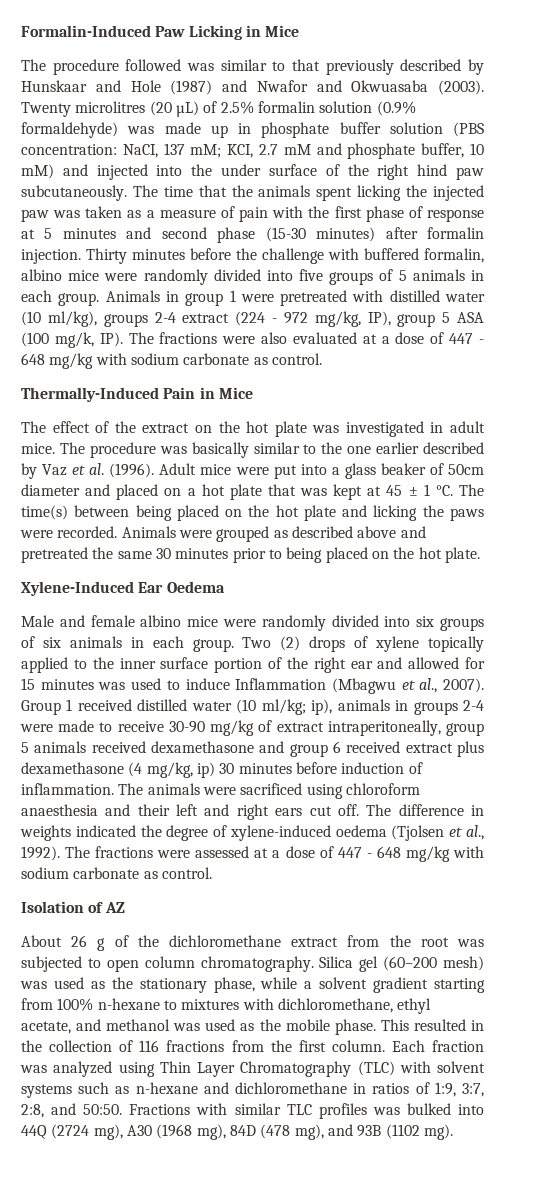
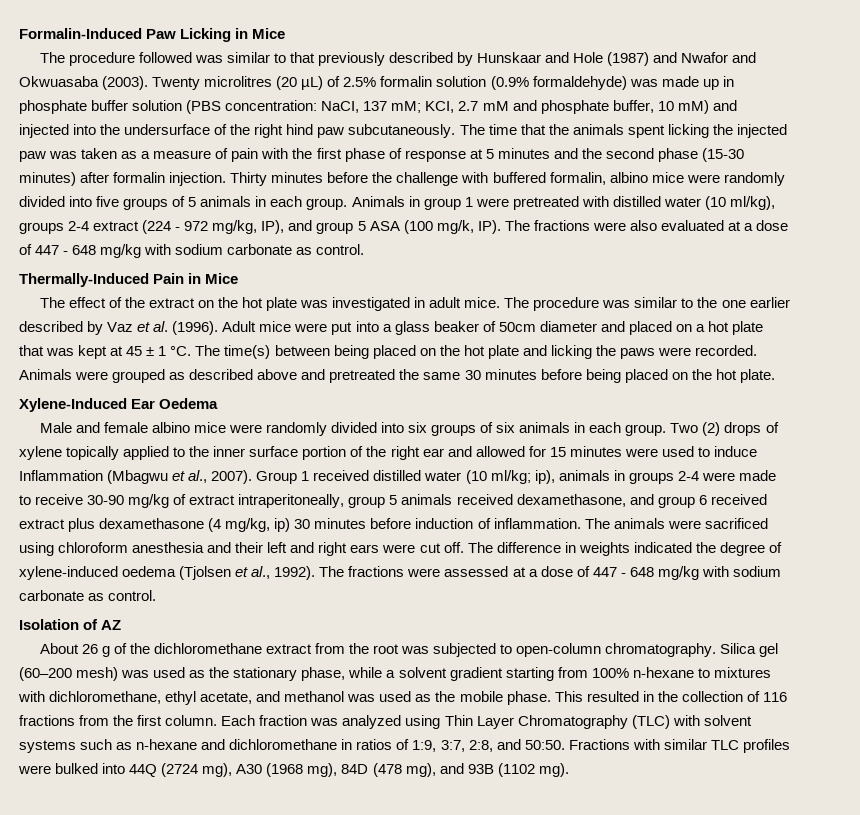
[221,164,317,176] under surface -> [124,124,211,135] undersurface
(152, 233) none -> [581,148,602,159] the
(391, 318) none -> [288,220,313,231] and
[191,442,249,458] basically -> (631, 304) none
[232,548,282,563] prior to -> [540,369,582,380] before
[98,682,126,690] was -> [624,448,658,457] were
[151,741,254,753] dexamethasone -> [516,494,626,507] dexamethasone,
[21,804,98,816] anaesthesia -> [132,542,205,553] anesthesia
(303, 812) none -> [382,544,416,553] were
[106,956,195,972] open column -> [516,643,602,657] open-column
[372,1107,400,1115] was -> [18,765,51,774] were

